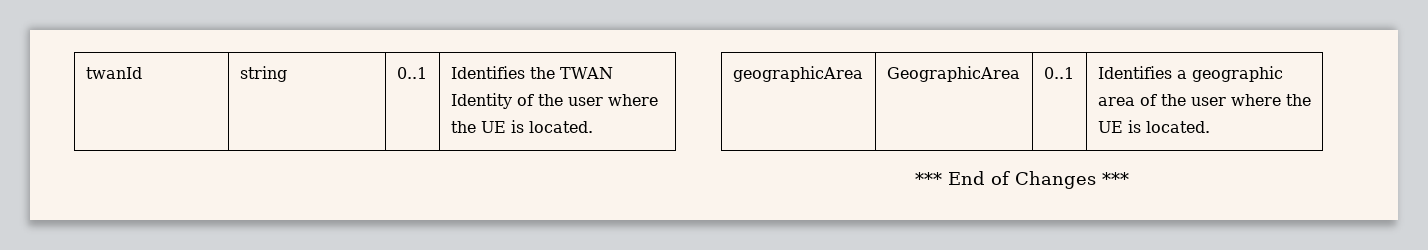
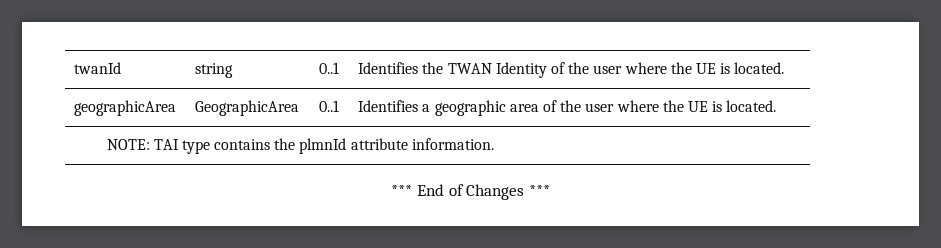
(1210, 127) none -> [106,138,494,154] // NOTE: TAI type contains the plmnId attribute information.

